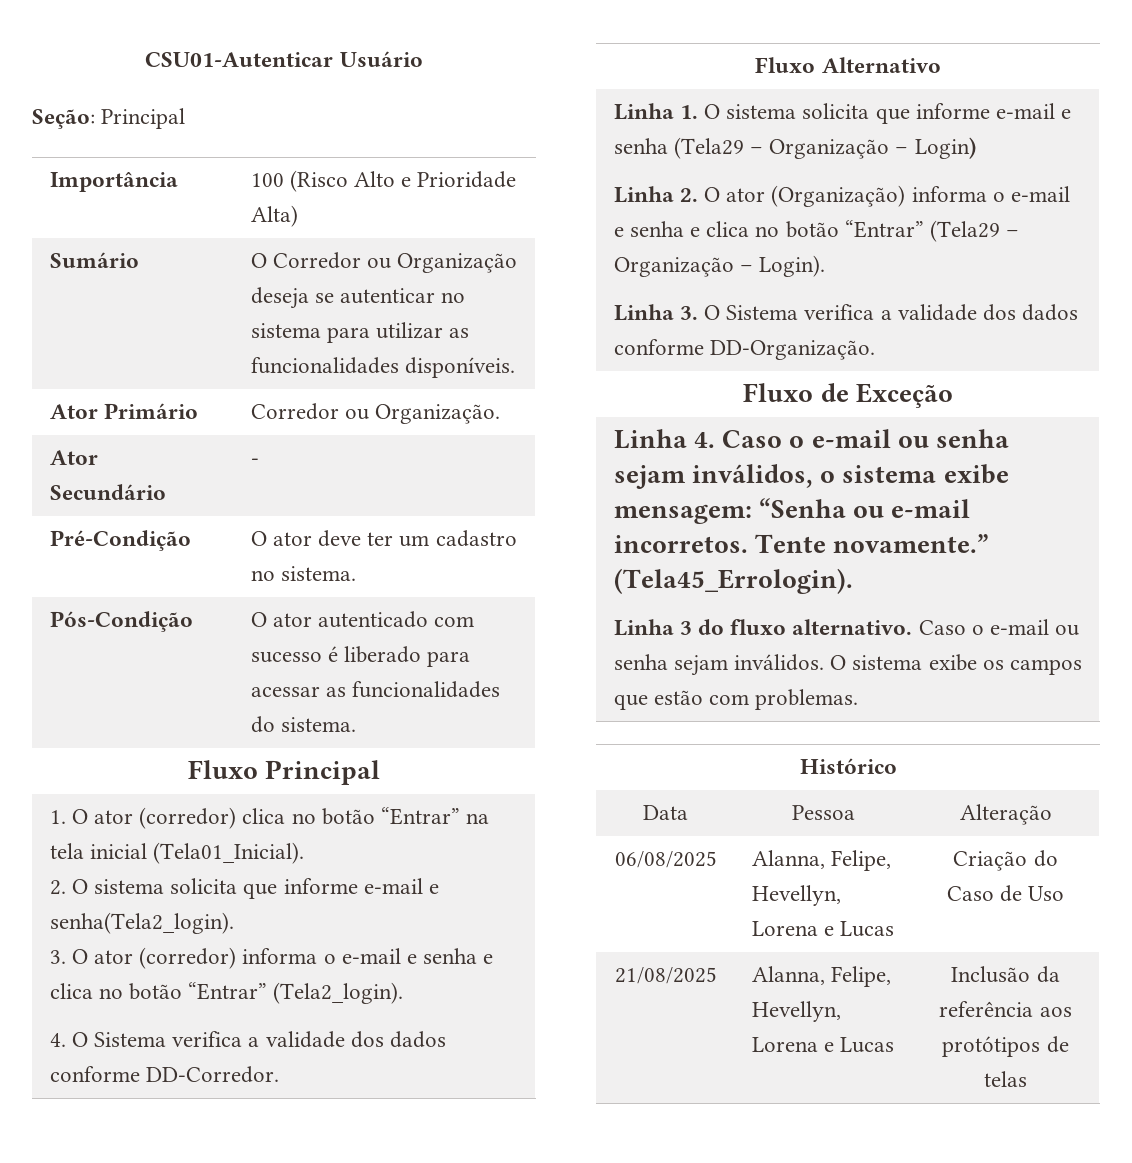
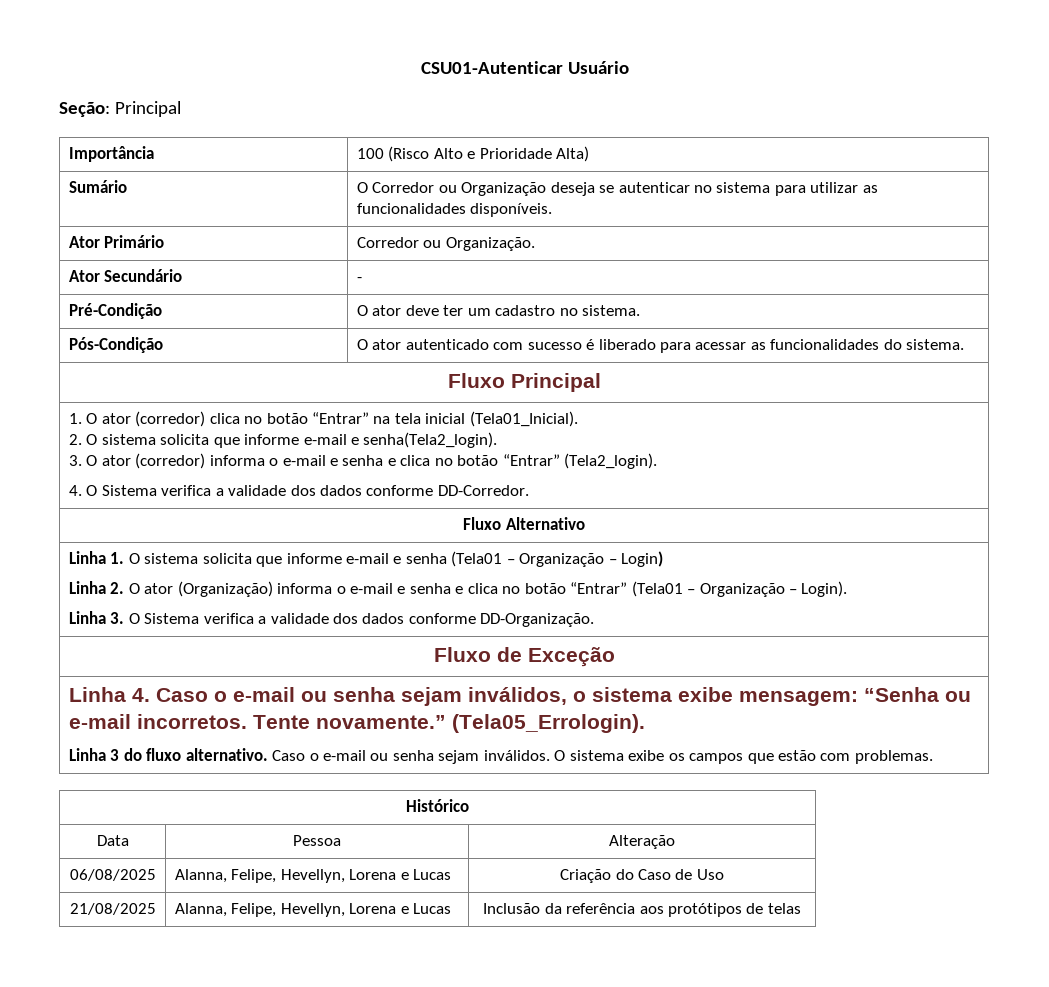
[673,137,744,159] (Tela29 -> [451,551,503,567] (Tela01
[930,220,1001,242] (Tela29 -> [631,581,683,597] (Tela01
[613,568,853,594] (Tela45_Errologin). -> [451,714,645,733] (Tela05_Errologin).

